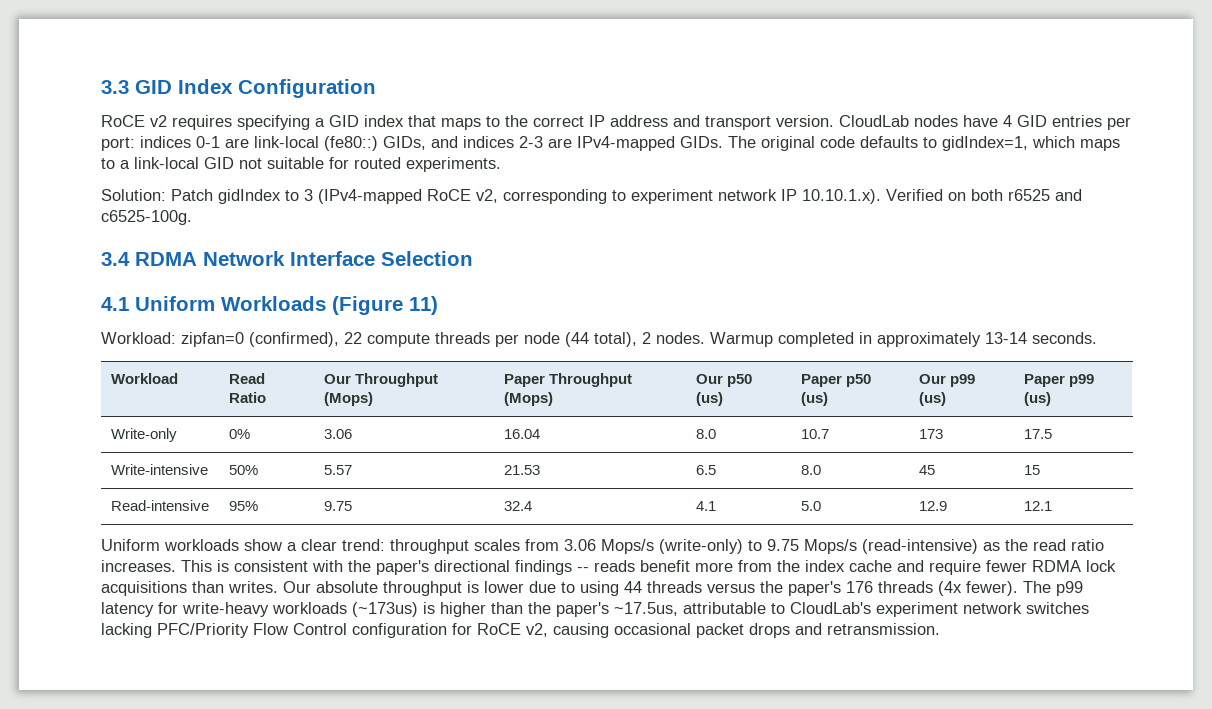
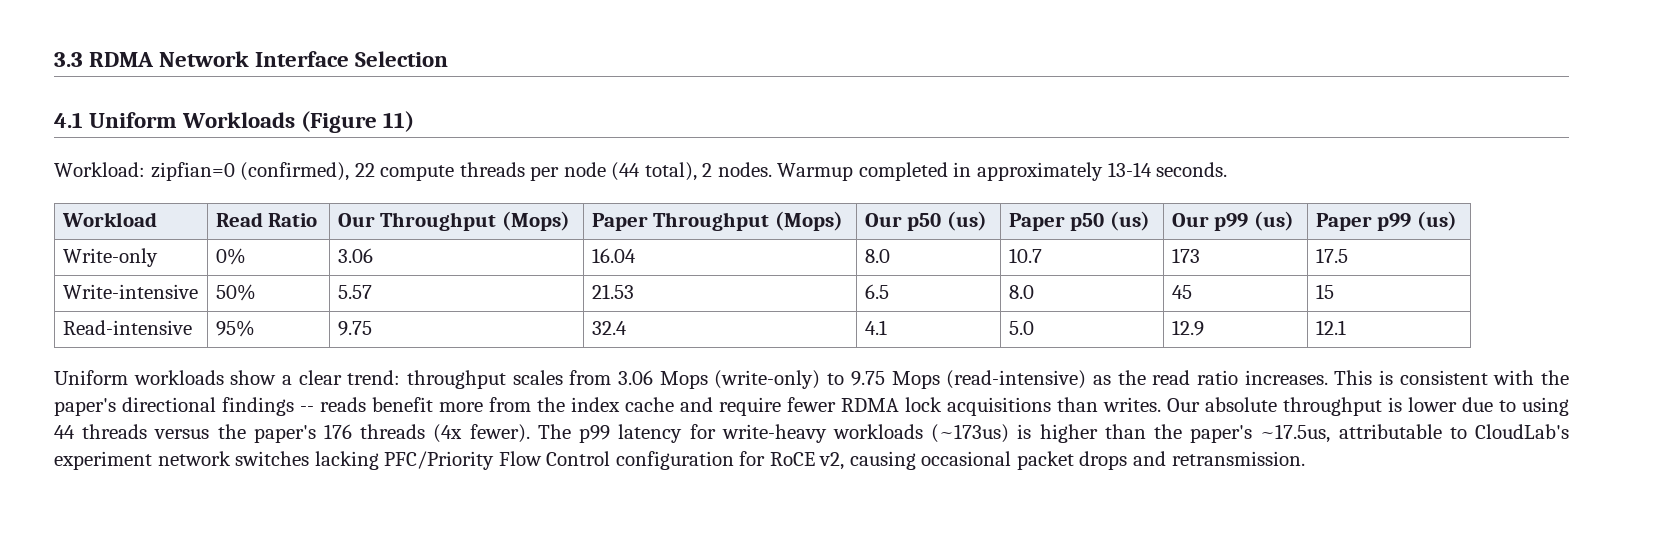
[135,79,376,98] [101,115,1131,130] [101,136,1120,151] [101,157,501,172] [101,189,1082,204] [101,210,192,225] [101,252,130,266] GID Index Configuration // RoCE v2 requires specifying a GID index that maps to the correct IP address and transport version. CloudLab nodes have 4 GID entries per port: indices 0-1 are link-local (fe80::) GIDs, and indices 2-3 are IPv4-mapped GIDs. The original code defaults to gidIndex=1, which maps to a link-local GID not suitable for routed experiments. // Solution: Patch gidIndex to 3 (IPv4-mapped RoCE v2, corresponding to experiment network IP 10.10.1.x). Verified on both r6525 and c6525-100g. // 3.4 -> (83, 59) none
[181,332,244,347] zipfan=0 -> [150,162,235,181] zipfian=0
[601,539,654,554] Mops/s -> [659,371,708,389] Mops
[804,539,857,554] Mops/s -> [891,371,940,389] Mops

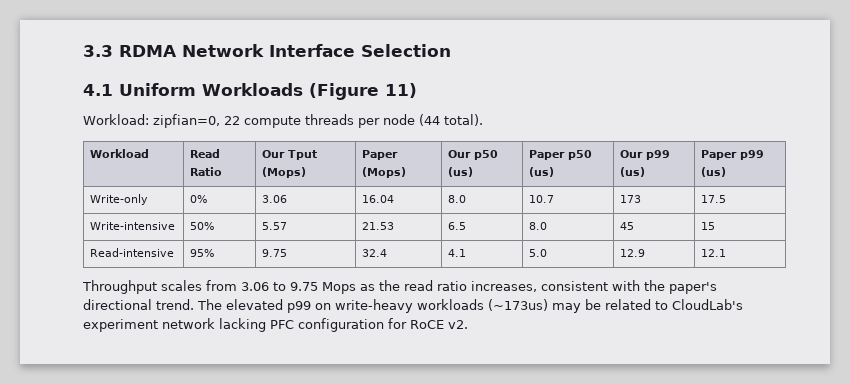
[150,162,350,181] zipfian=0 (confirmed), -> [153,114,220,128] zipfian=0,
[644,162,1228,181] total), 2 nodes. Warmup completed in approximately 13-14 seconds. -> [444,114,483,126] total).
[380,212,497,231] Throughput -> [288,150,318,160] Tput
[653,212,770,231] Throughput -> (399, 155) none
[54,370,507,389] Uniform workloads show a clear trend: throughput -> [82,280,157,294] Throughput
[659,370,821,389] Mops (write-only) -> (269, 286) none
[946,370,1087,389] (read-intensive) -> (356, 288) none
[1244,370,1393,385] increases. This is -> [471,281,537,292] increases,
[222,397,1569,416] [54,424,1569,443] [54,451,1305,470] findings -- reads benefit more from the index cache and require fewer RDMA lock acquisitions than writes. Our absolute throughput is lower due to using 44 threads versus the paper's 176 threads (4x fewer). The p99 latency for write-heavy workloads (~173us) is higher than the paper's ~17.5us, attributable to CloudLab's experiment network switches lacking PFC/Priority Flow Control configuration for RoCE v2, causing occasional packet drops and retransmission. -> [156,299,743,313] [83,318,468,332] trend. The elevated p99 on write-heavy workloads (~173us) may be related to CloudLab's experiment network lacking PFC configuration for RoCE v2.

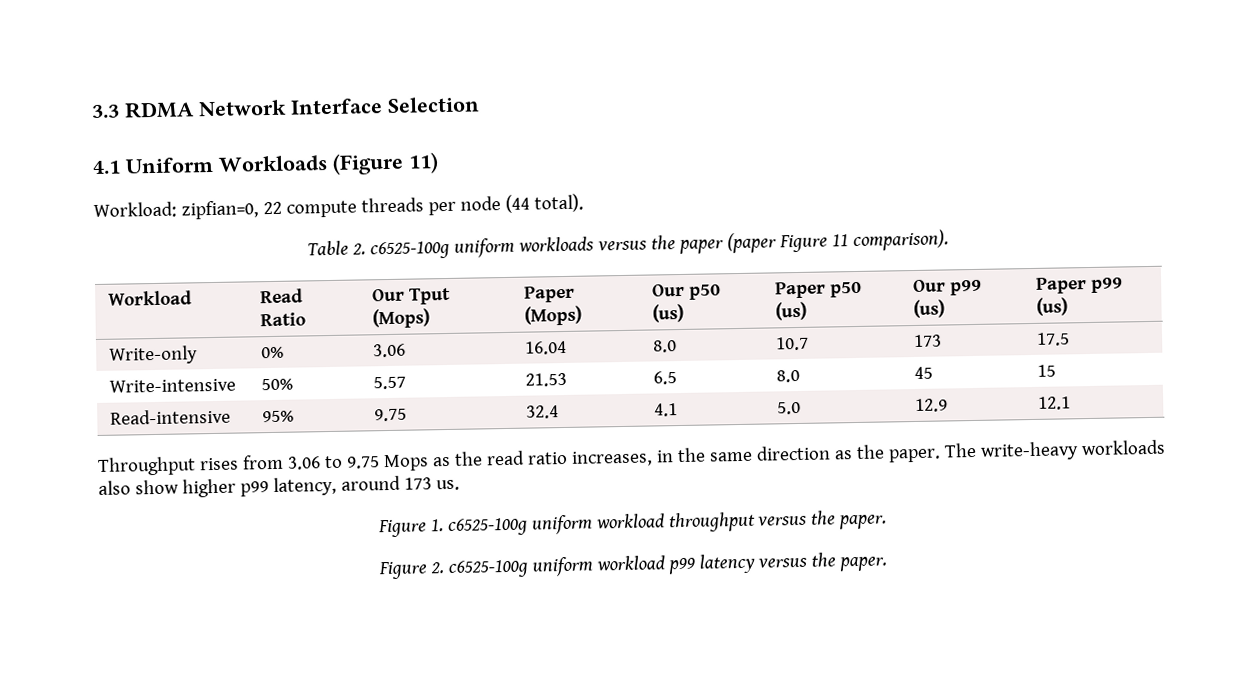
(483, 120) none -> [307,229,949,260] // Table 2. c6525-100g uniform workloads versus the paper (paper Figure 11 comparison).
[161,280,202,291] scales -> [198,457,239,471] rises
[541,280,717,294] [83,299,743,313] [83,318,468,332] consistent with the paper's directional trend. The elevated p99 on write-heavy workloads (~173us) may be related to CloudLab's experiment network lacking PFC configuration for RoCE v2. -> [655,439,1166,463] [98,475,460,498] [377,510,888,538] [377,552,888,580] in the same direction as the paper. The write-heavy workloads also show higher p99 latency, around 173 us. // Figure 1. c6525-100g uniform workload throughput versus the paper. // Figure 2. c6525-100g uniform workload p99 latency versus the paper.

